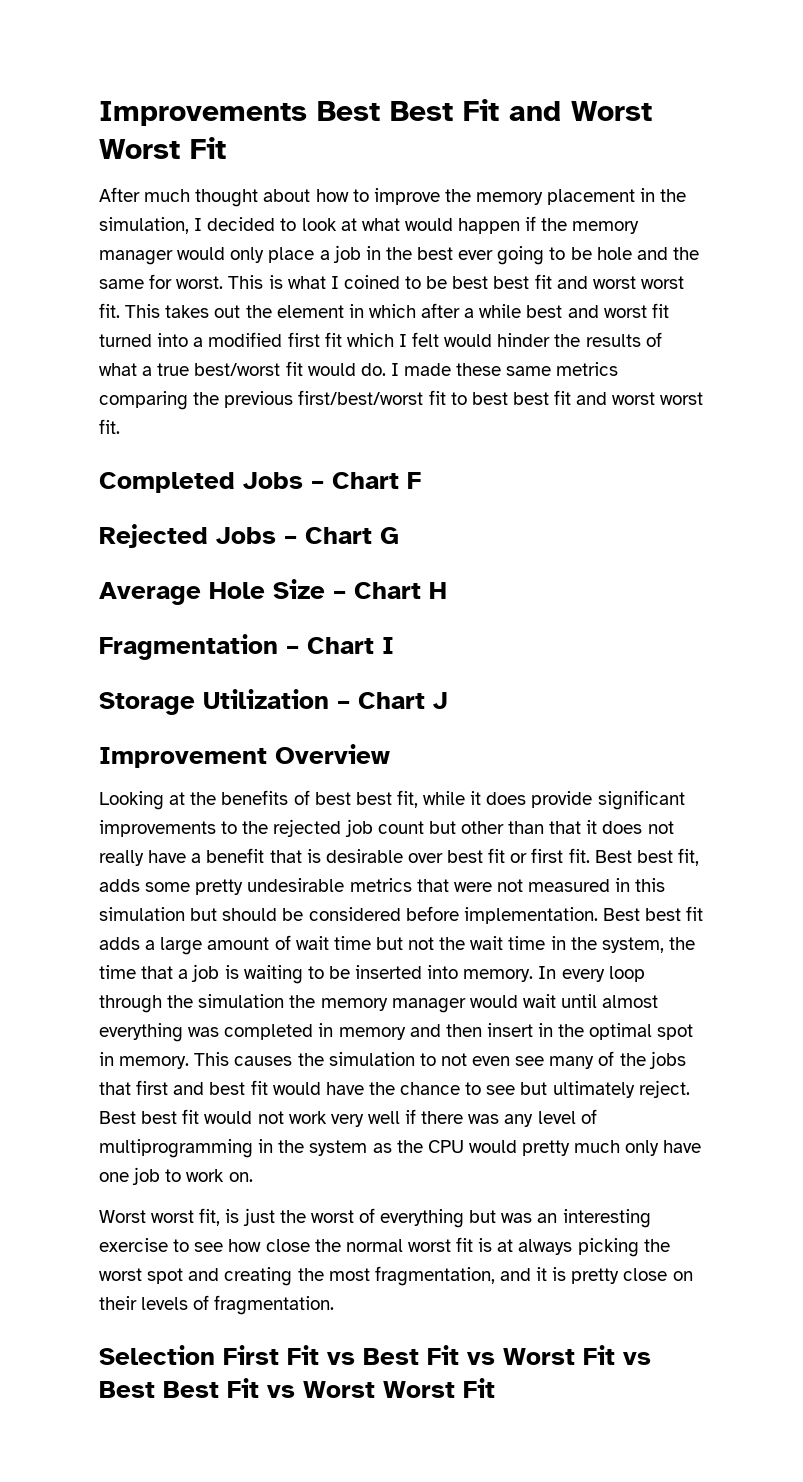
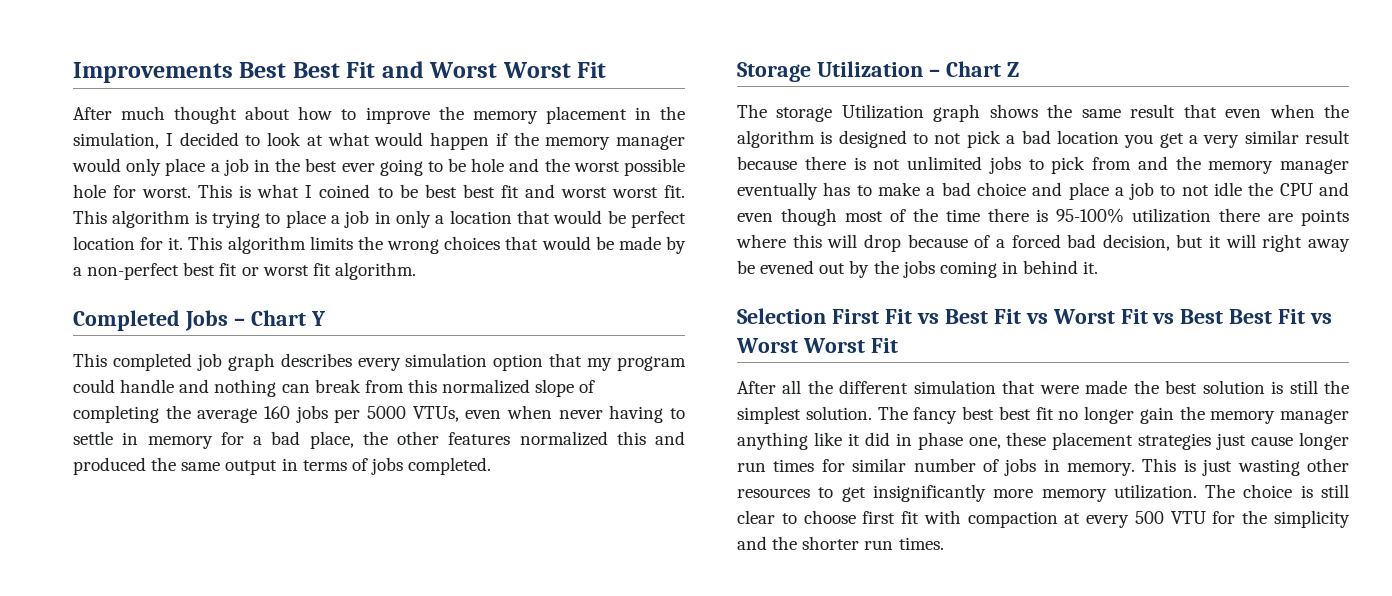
[99,279,144,289] same -> [573,158,685,176] [73,184,106,198] worst possible hole
[165,303,669,318] [99,332,662,347] [99,361,619,376] [99,390,704,410] [99,419,120,434] [99,472,421,493] [99,524,399,548] [99,579,447,605] [99,634,394,660] [99,689,448,715] [99,744,390,768] [99,790,685,810] [99,819,674,837] [99,848,699,866] [99,878,666,895] [99,906,704,924] [99,935,695,955] [99,964,645,984] [99,994,659,1013] [99,1023,694,1042] [99,1051,686,1069] [99,1080,690,1098] [99,1109,597,1127] [99,1139,702,1158] [99,1167,253,1185] [99,1208,651,1228] [99,1237,670,1257] [99,1266,693,1286] [99,1295,335,1315] takes out the element in which after a while best and worst fit turned into a modified first fit which I felt would hinder the results of what a true best/worst fit would do. I made these same metrics comparing the previous first/best/worst fit to best best fit and worst worst fit. // Completed Jobs – Chart F // Rejected Jobs – Chart G // Average Hole Size – Chart H // Fragmentation – Chart I // Storage Utilization – Chart J // Improvement Overview // Looking at the benefits of best best fit, while it does provide significant improvements to the rejected job count but other than that it does not really have a benefit that is desirable over best fit or first fit. Best best fit, adds some pretty undesirable metrics that were not measured in this simulation but should be considered before implementation. Best best fit adds a large amount of wait time but not the wait time in the system, the time that a job is waiting to be inserted into memory. In every loop through the simulation the memory manager would wait until almost everything was completed in memory and then insert in the optimal spot in memory. This causes the simulation to not even see many of the jobs that first and best fit would have the chance to see but ultimately reject. Best best fit would not work very well if there was any level of multiprogramming in the system as the CPU would pretty much only have one job to work on. // Worst worst fit, is just the worst of everything but was an interesting exercise to see how close the normal worst fit is at always picking the worst spot and creating the most fragmentation, and it is pretty close on their levels of fragmentation. -> [112,210,686,228] [73,236,686,254] [73,262,416,280] [73,310,326,331] [73,353,686,371] [73,379,596,397] [73,405,685,423] [73,431,685,449] [73,457,492,475] [737,61,1019,82] [737,104,1349,122] [737,130,1350,148] [737,156,1349,174] [737,182,1349,200] [737,208,1349,226] [736,234,1350,252] [737,260,1099,278] algorithm is trying to place a job in only a location that would be perfect location for it. This algorithm limits the wrong choices that would be made by a non-perfect best fit or worst fit algorithm. // Completed Jobs – Chart Y // This completed job graph describes every simulation option that my program could handle and nothing can break from this normalized slope of completing the average 160 jobs per 5000 VTUs, even when never having to settle in memory for a bad place, the other features normalized this and produced the same output in terms of jobs completed. // Storage Utilization – Chart Z // The storage Utilization graph shows the same result that even when the algorithm is designed to not pick a bad location you get a very similar result because there is not unlimited jobs to pick from and the memory manager eventually has to make a bad choice and place a job to not idle the CPU and even though most of the time there is 95-100% utilization there are points where this will drop because of a forced bad decision, but it will right away be evened out by the jobs coming in behind it.
(495, 1388) none -> [737,380,1349,394] [737,406,1349,424] [737,432,1349,450] [737,458,1349,476] [737,484,1349,502] [737,510,1350,528] [737,536,944,550] // After all the different simulation that were made the best solution is still the simplest solution. The fancy best best fit no longer gain the memory manager anything like it did in phase one, these placement strategies just cause longer run times for similar number of jobs in memory. This is just wasting other resources to get insignificantly more memory utilization. The choice is still clear to choose first fit with compaction at every 500 VTU for the simplicity and the shorter run times.

